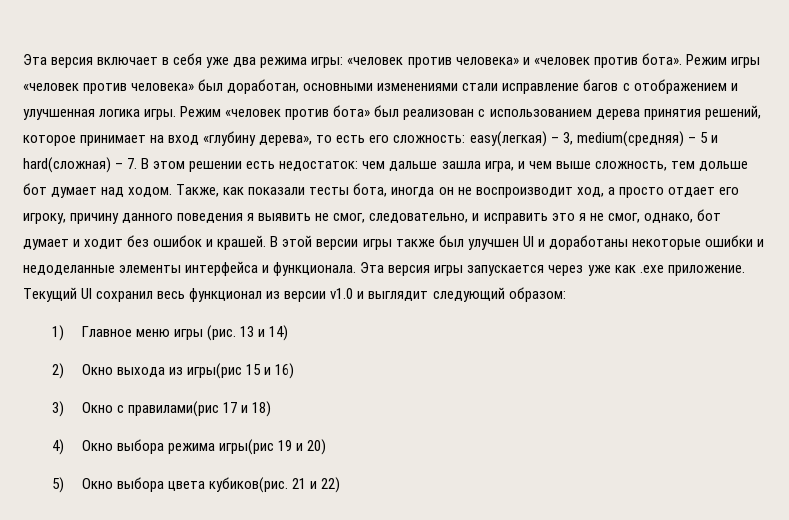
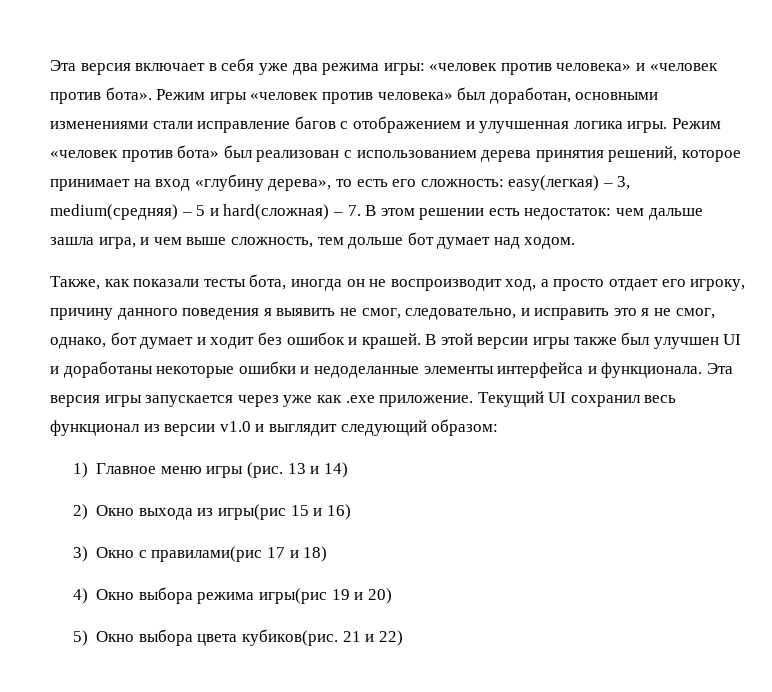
(173, 192) none -> (576, 243) //

